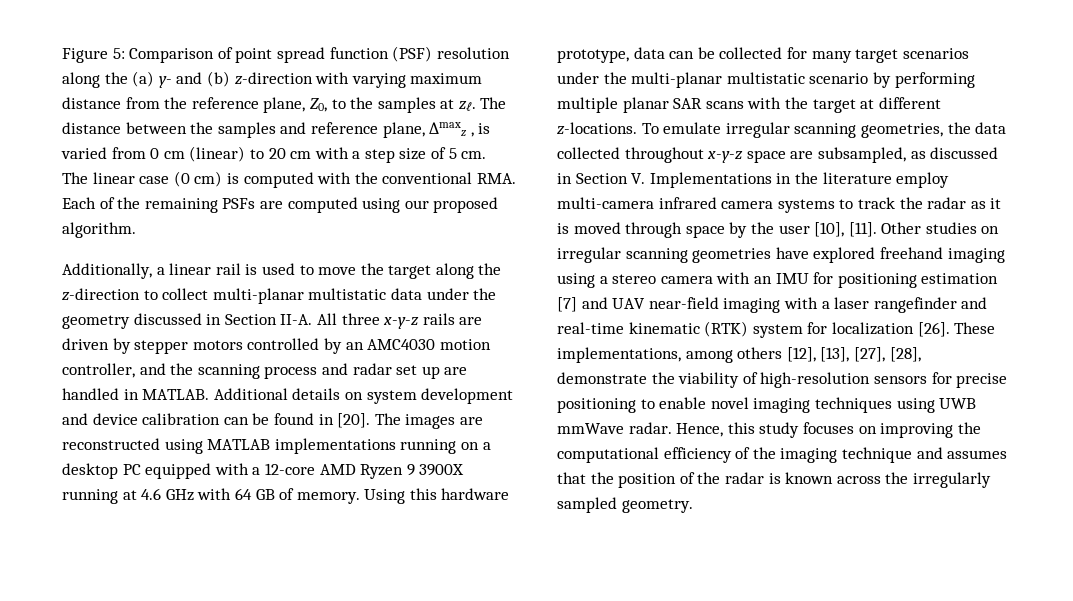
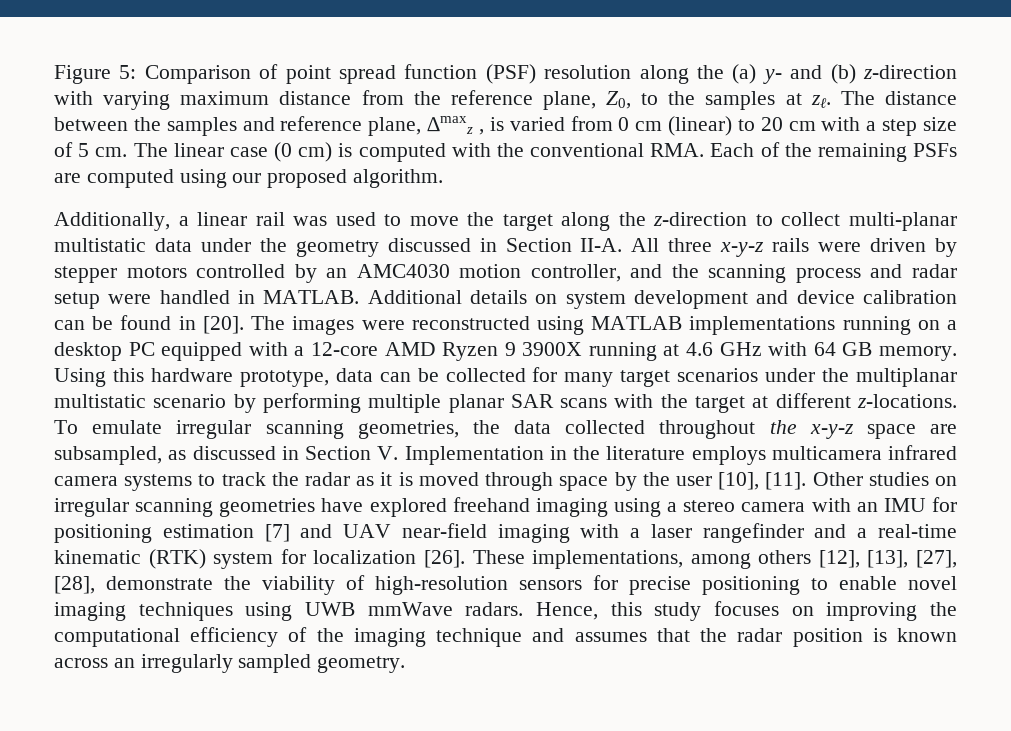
[245,264,258,275] is -> [293,216,328,226] was
[459,317,483,325] are -> [818,242,862,252] were
[396,365,468,379] set up are -> [54,292,152,309] setup were
[459,417,483,425] are -> [361,320,405,330] were
[279,488,295,500] of -> (873, 349) none
[631,72,723,88] multi-planar -> [856,368,958,387] multiplanar
(704, 155) none -> [769,420,797,434] the
[649,172,772,188] Implementations -> [404,446,544,465] Implementation
[896,172,950,188] [557,197,654,209] employ multi-camera -> [691,446,882,465] employs multicamera
(988, 303) none -> [857,528,868,538] a
[628,422,672,434] radar. -> [465,602,524,616] radars.
[618,472,764,488] position of the radar -> [737,628,863,647] radar position
[885,472,909,484] the -> [113,658,135,668] an

